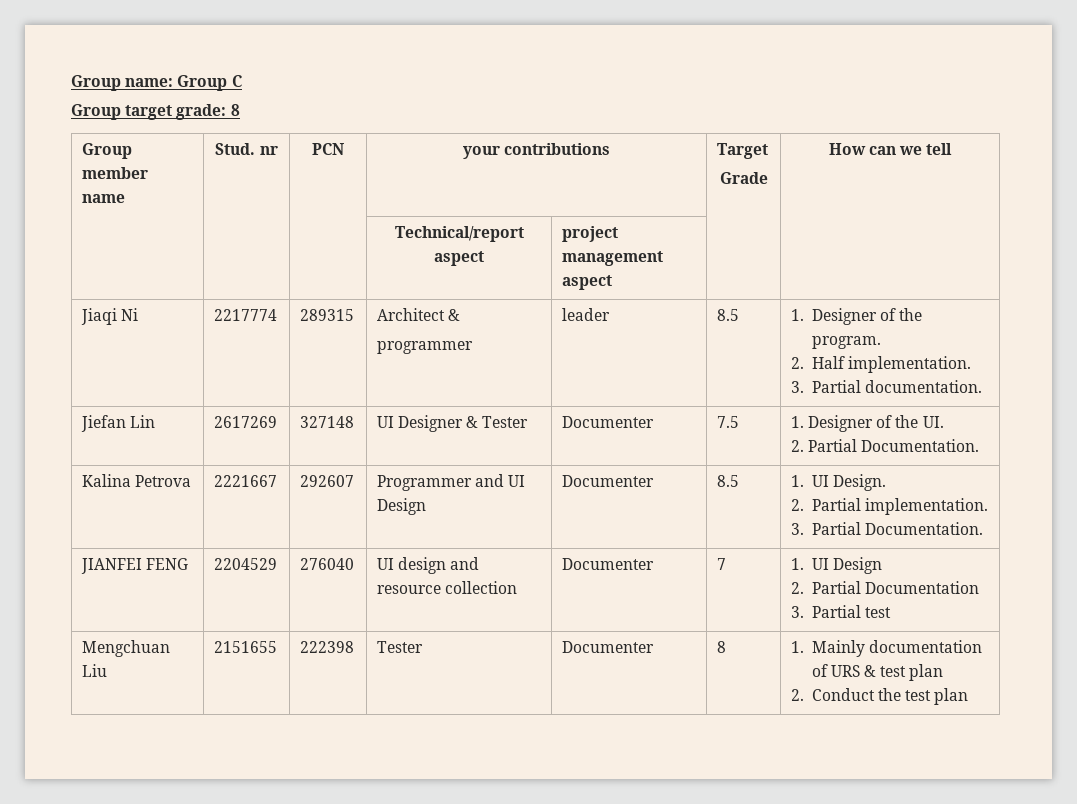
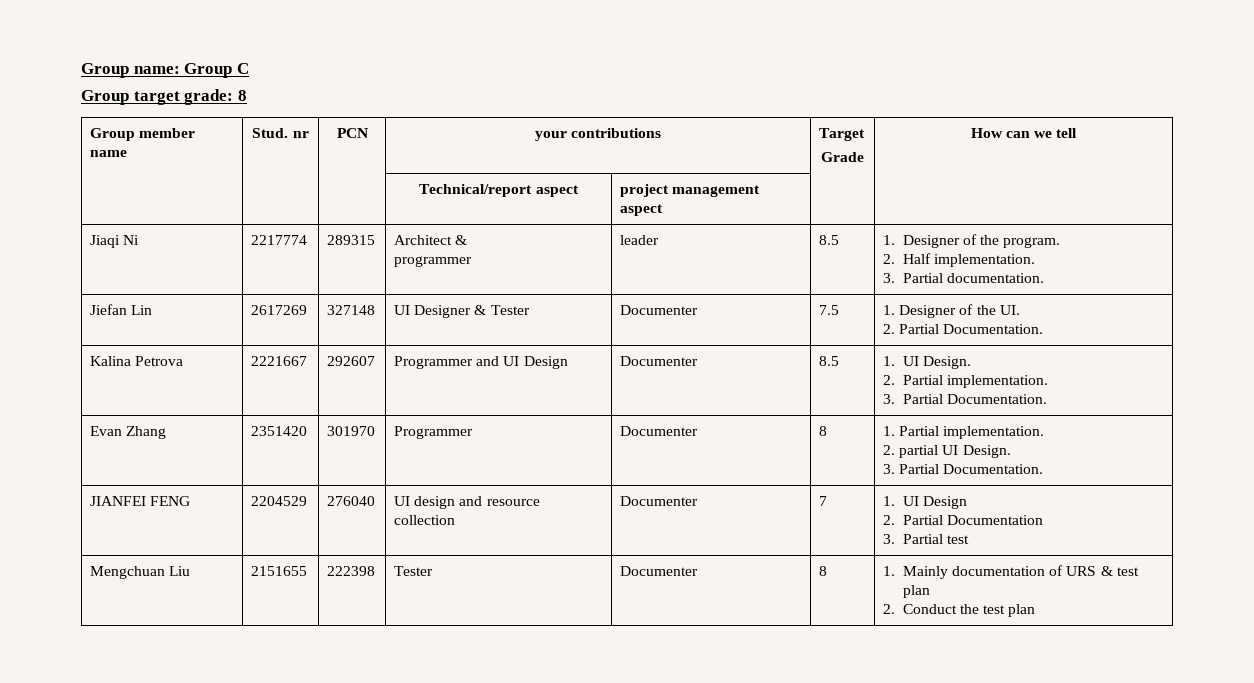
(983, 528) none -> [90,426,167,439] [251,426,308,436] [327,426,376,436] [394,426,474,439] [620,426,699,436] [819,426,828,436] [883,426,1045,439] [883,445,1011,458] [883,464,1044,474] // Evan Zhang | 2351420 | 301970 | Programmer | Documenter | 8 | 1. Partial implementation. // 2. partial UI Design. // 3. Partial Documentation.

